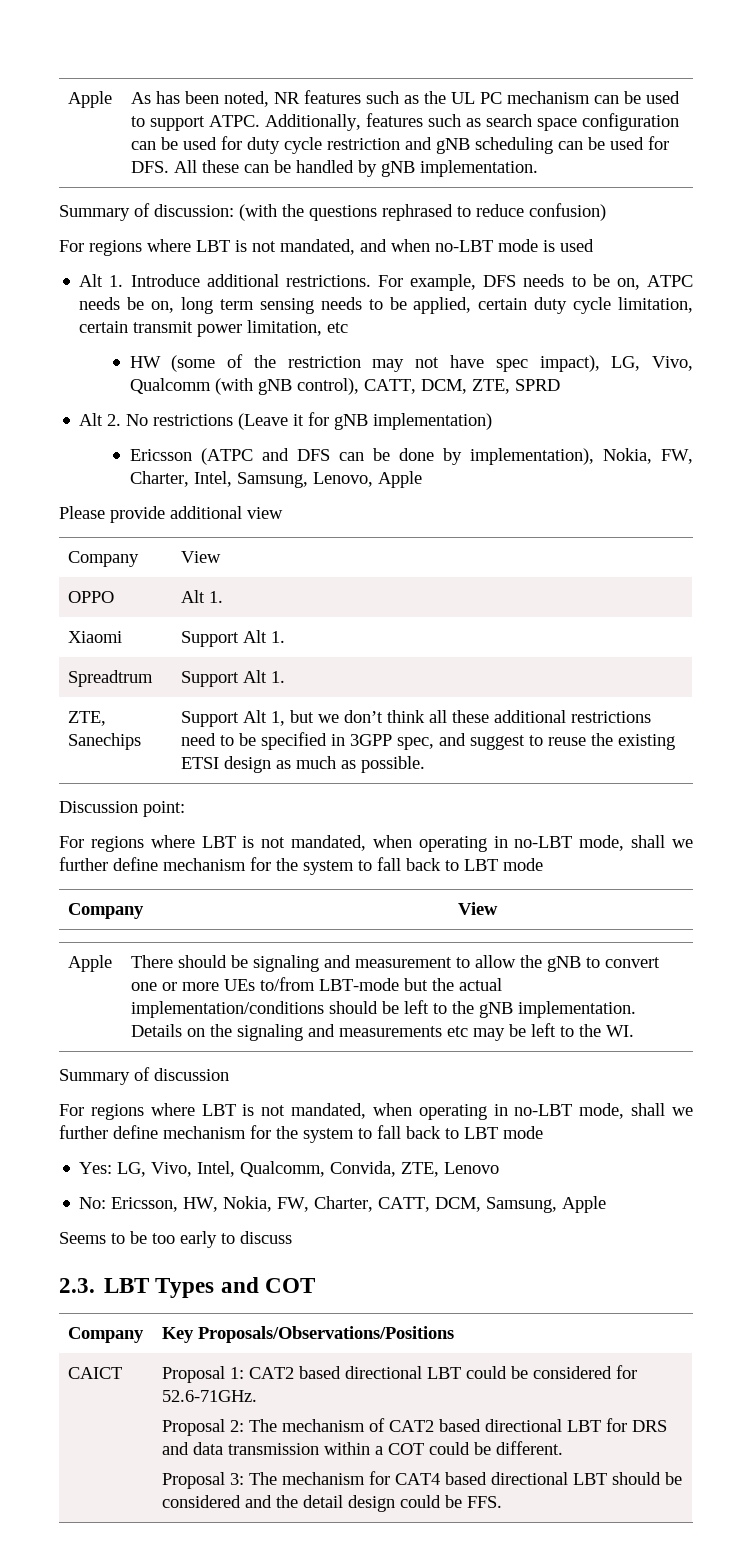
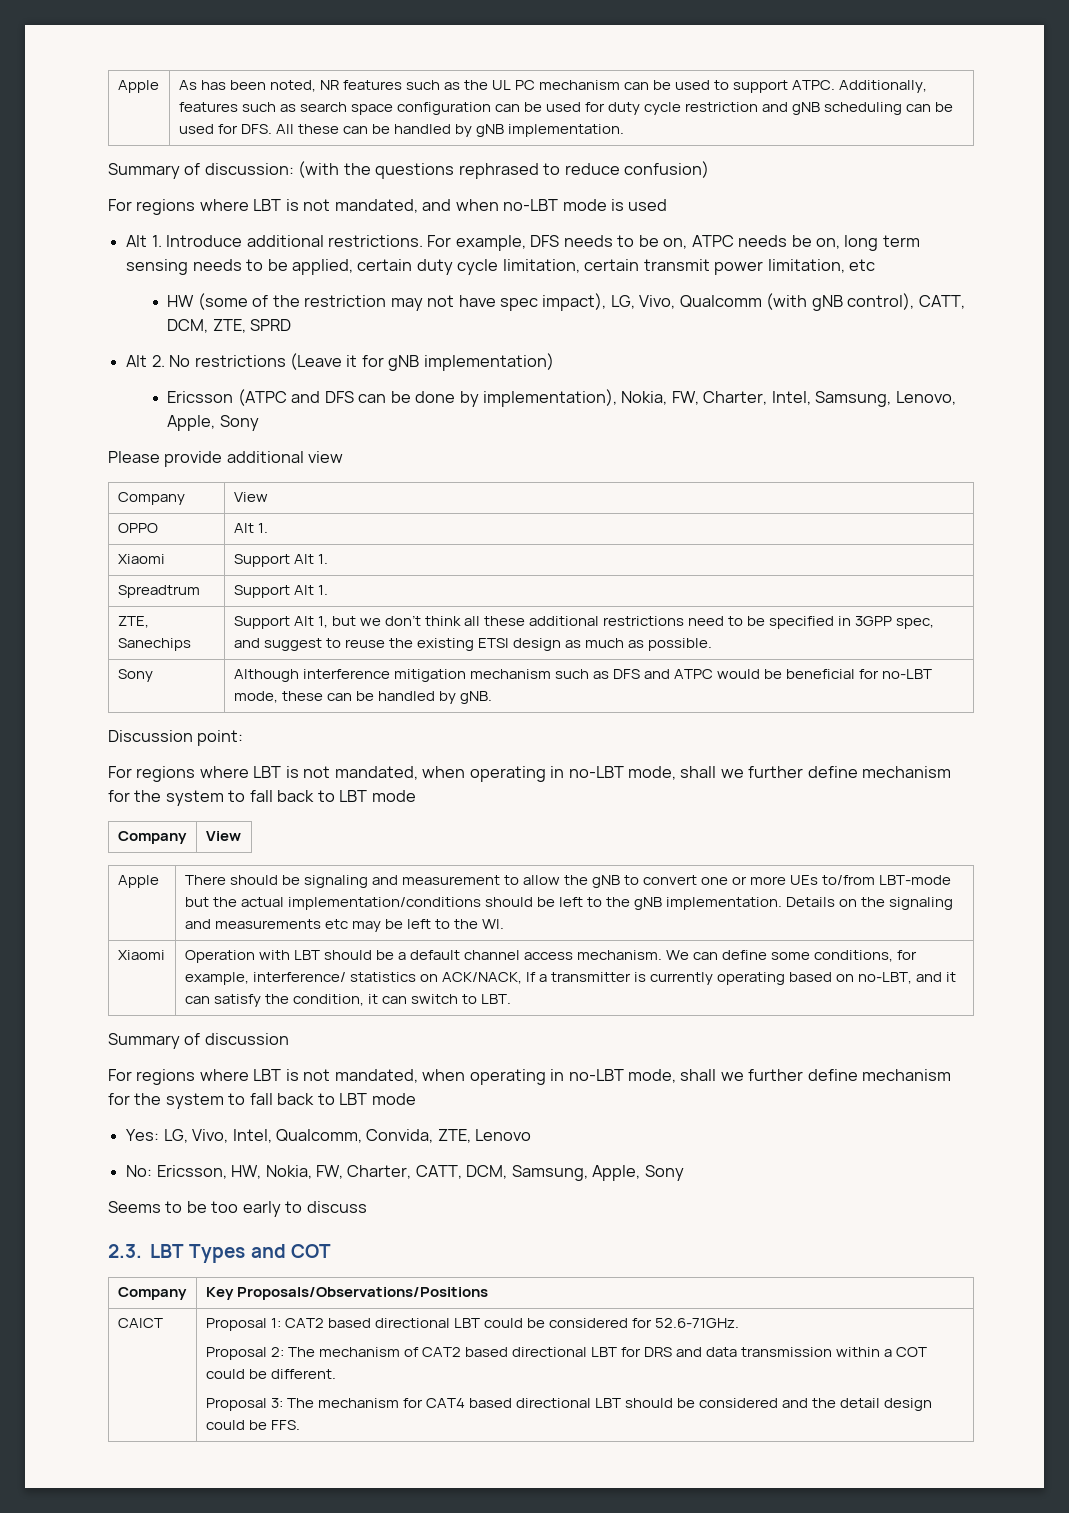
[377,471,422,488] Apple -> [167,415,259,431] Apple, Sony
(426, 764) none -> [117,669,153,682] [233,669,933,682] [233,691,492,704] // Sony | Although interference mitigation mechanism such as DFS and ATPC would be beneficial for no-LBT mode, these can be handled by gNB.
(635, 1031) none -> [117,950,165,960] [184,950,918,963] [184,972,957,985] [184,994,511,1007] // Xiaomi | Operation with LBT should be a default channel access mechanism. We can define some conditions, for example, interference/ statistics on ACK/NACK, If a transmitter is currently operating based on no-LBT, and it can satisfy the condition, it can switch to LBT.
[562,1196,607,1213] Apple -> [592,1165,684,1181] Apple, Sony

